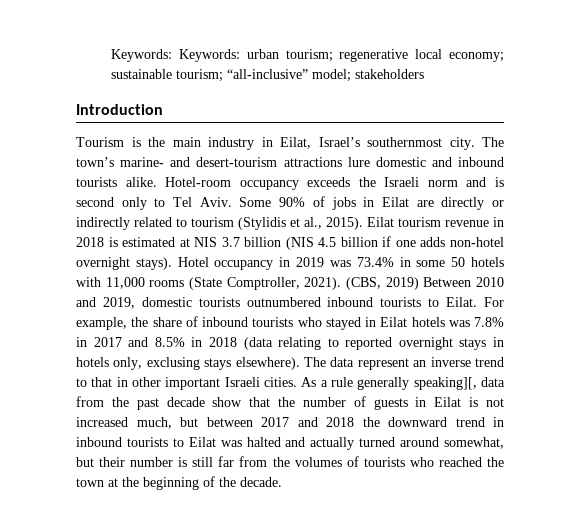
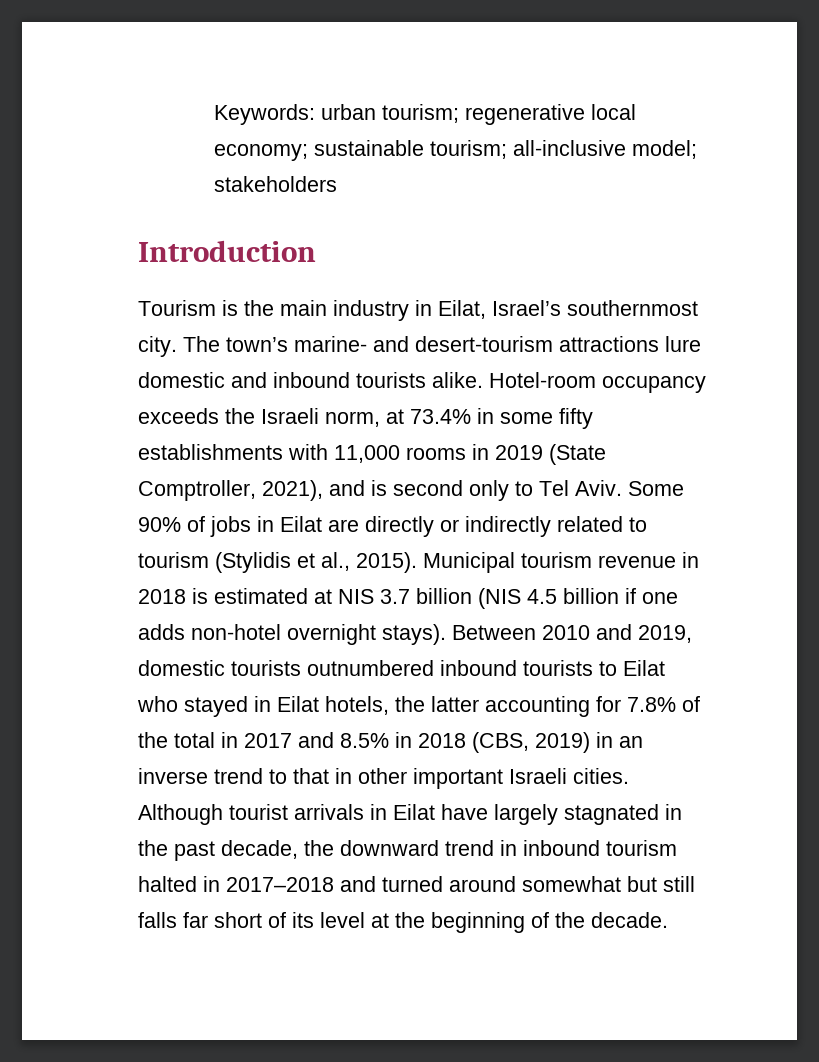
[111,49,240,62] Keywords: Keywords: -> [213,104,315,125] Keywords:
[227,69,309,79] “all-inclusive” -> [512,140,626,156] all-inclusive
[427,180,458,187] norm -> [325,408,593,429] [138,444,606,465] [138,480,323,501] norm, at 73.4% in some fifty establishments with 11,000 rooms in 2019 (State Comptroller, 2021),
[367,217,394,227] Eilat -> [423,552,515,573] Municipal
[177,257,504,270] [76,277,419,290] Hotel occupancy in 2019 was 73.4% in some 50 hotels with 11,000 rooms (State Comptroller, 2021). (CBS, 2019) -> (446, 634) none
[446,297,505,307] [76,316,504,330] Eilat. For example, the share of inbound tourists who stayed in Eilat hotels was 7.8% -> [623,660,665,676] [137,696,700,717] [138,732,215,748] Eilat who stayed in Eilat hotels, the latter accounting for 7.8% of the total
[243,337,504,350] [76,357,409,370] (data relating to reported overnight stays in hotels only, exclusing stays elsewhere). The data represent -> [472,732,613,753] (CBS, 2019) in
[301,377,505,390] [76,396,505,410] [76,417,354,429] As a rule generally speaking][, data from the past decade show that the number of guests in Eilat is not increased much, but between 2017 and 2018 -> [138,804,682,825] [138,840,298,861] Although tourist arrivals in Eilat have largely stagnated in the past decade,
[126,437,504,450] [76,456,505,467] [76,478,104,487] tourists to Eilat was halted and actually turned around somewhat, but their number is still far from the volumes of tourists who reached the town -> [606,840,677,856] [138,876,695,892] [138,912,365,928] tourism halted in 2017–2018 and turned around somewhat but still falls far short of its level

